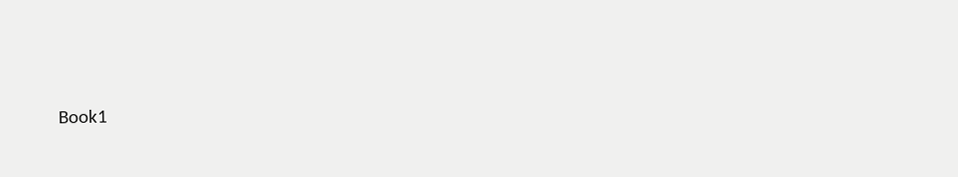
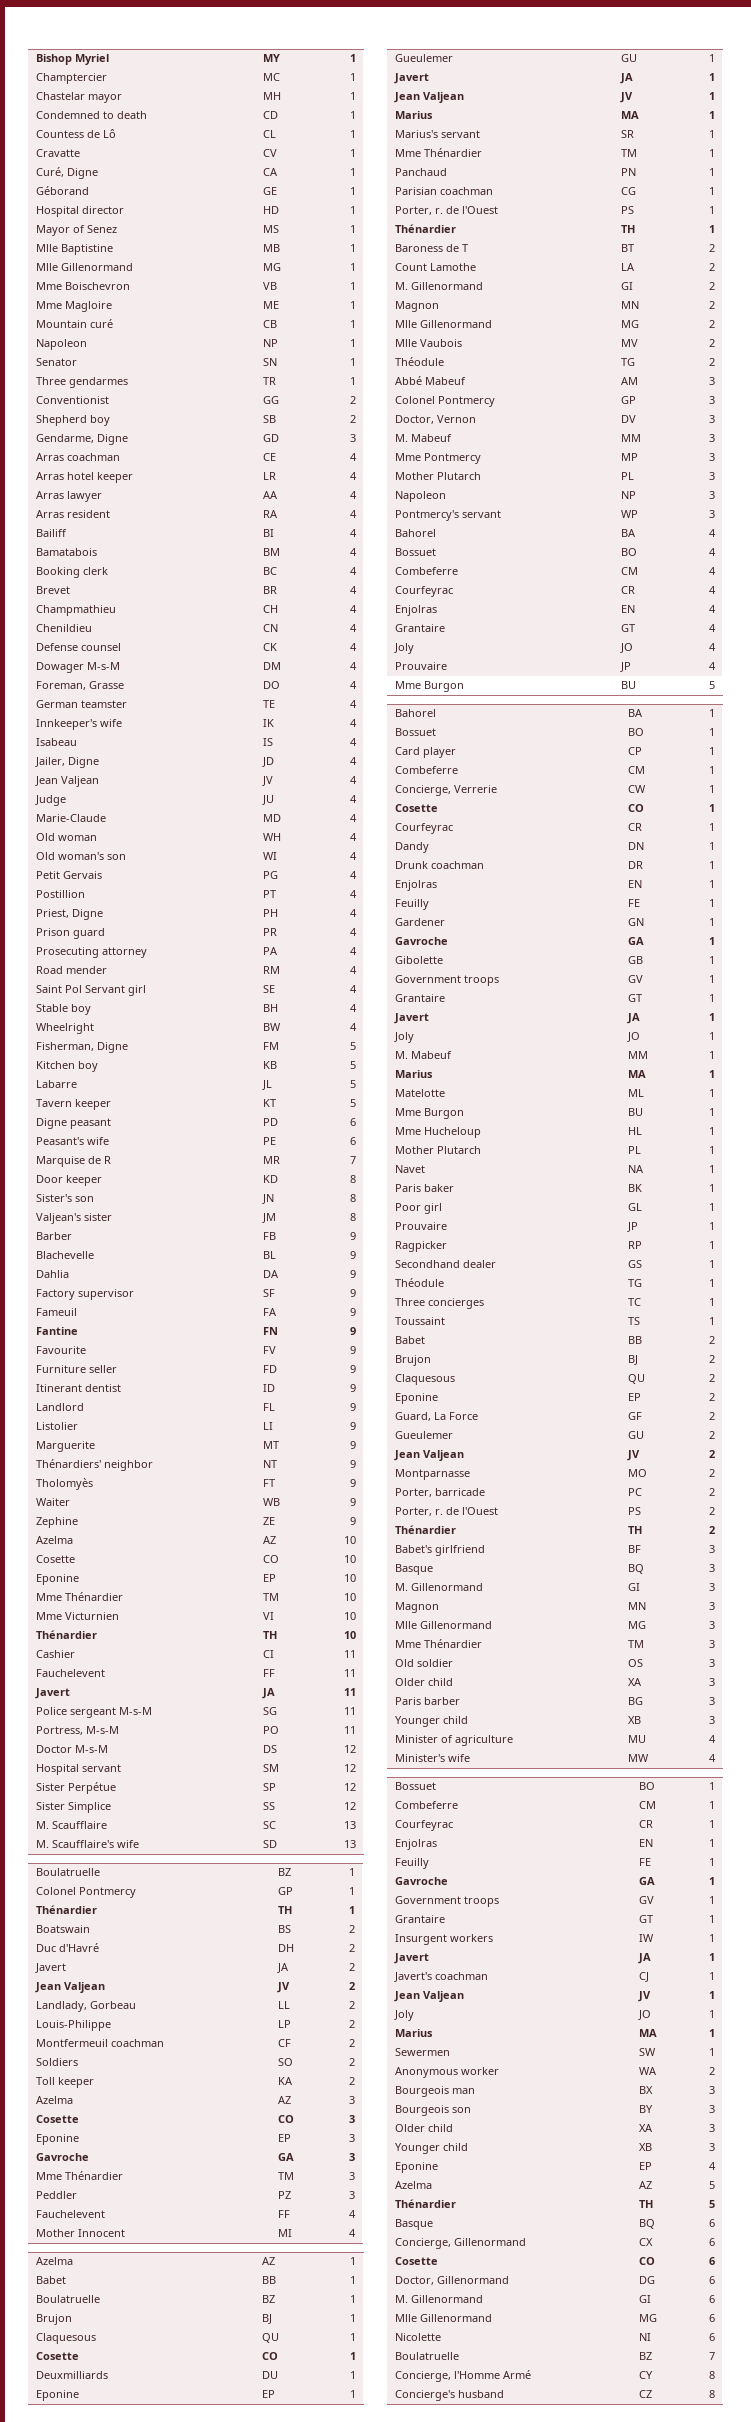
[58,109,108,124] Book1 -> [35,54,109,65] [262,54,280,62] [350,54,357,62] [35,73,107,84] [262,73,280,81] [350,73,357,81] [35,92,122,103] [262,92,281,100] [350,92,357,100] [35,111,147,119] [262,111,278,119] [350,111,357,119] [35,129,116,138] [262,130,276,138] [350,130,357,138] [35,149,80,157] [262,149,277,157] [350,149,357,157] [35,167,98,179] [262,168,278,176] [350,168,357,176] [35,186,89,195] [262,187,277,195] [350,187,357,195] [35,206,124,217] [262,206,279,214] [350,206,357,214] [35,225,117,236] [262,225,279,233] [350,225,357,233] [35,244,113,255] [262,244,280,252] [350,244,357,252] [35,263,133,271] [262,263,281,271] [350,263,357,271] [35,282,130,290] [262,282,277,290] [350,282,357,290] [35,301,112,312] [262,301,279,309] [350,301,357,309] [35,319,113,328] [262,320,277,328] [350,320,357,328] [35,339,87,350] [262,339,278,347] [350,339,357,347] [35,358,77,366] [262,358,277,366] [350,358,357,366] [35,377,128,388] [262,377,276,385] [350,377,357,385] [35,396,109,404] [262,396,279,404] [350,396,357,404] [35,415,110,426] [262,415,276,423] [350,415,357,423] [35,434,128,445] [262,434,279,442] [350,434,357,442] [35,453,120,461] [262,453,276,461] [350,453,358,461] [35,472,133,483] [262,472,276,480] [350,472,358,480] [35,491,102,502] [262,491,278,499] [350,491,358,499] [35,510,110,518] [262,510,278,518] [350,510,358,518] [35,529,67,537] [262,529,274,537] [350,529,358,537] [35,548,97,556] [262,548,280,556] [350,548,358,556] [35,567,108,578] [262,567,277,575] [350,567,358,575] [35,586,70,594] [262,586,277,594] [350,586,358,594] [35,605,116,616] [262,605,278,613] [350,605,358,613] [35,624,92,632] [262,624,278,632] [350,624,358,632] [35,643,121,651] [262,643,277,651] [350,643,358,651] [35,662,120,673] [262,662,281,670] [350,662,358,670] [35,681,124,690] [262,681,280,689] [350,681,358,689] [35,700,127,708] [262,700,275,708] [350,700,358,708] [35,719,122,730] [262,719,274,727] [350,719,358,727] [35,738,77,746] [262,738,273,746] [350,738,358,746] [34,757,99,768] [261,757,274,767] [350,757,358,765] [34,776,99,787] [261,776,273,786] [350,776,358,784] [34,795,66,806] [261,795,274,805] [350,795,358,803] [35,814,106,822] [262,814,281,822] [350,814,358,822] [35,833,97,841] [262,833,281,841] [350,833,358,841] [35,852,126,860] [262,852,277,860] [350,852,358,860] [35,871,102,879] [262,871,278,879] [350,871,358,879] [35,890,85,898] [262,890,276,898] [350,890,358,898] [35,909,103,920] [262,909,278,917] [350,909,358,917] [35,928,105,939] [262,928,277,936] [350,928,358,936] [35,947,147,958] [262,947,278,955] [350,947,358,955] [35,966,107,974] [262,966,280,974] [350,966,358,974] [35,985,146,996] [262,985,275,993] [350,985,358,993] [35,1004,91,1015] [262,1004,278,1012] [350,1004,358,1012] [35,1023,94,1034] [262,1023,281,1031] [350,1023,358,1031] [35,1042,128,1053] [262,1042,279,1050] [350,1042,357,1050] [35,1061,98,1072] [262,1061,277,1069] [350,1061,357,1069] [35,1080,77,1088] [261,1080,272,1090] [350,1080,357,1088] [35,1099,111,1110] [262,1099,276,1107] [350,1099,357,1107] [35,1118,111,1129] [262,1118,278,1126] [350,1118,357,1126] [35,1137,109,1145] [262,1137,276,1145] [350,1137,357,1145] [35,1156,111,1167] [262,1156,280,1164] [350,1156,357,1164] [35,1175,102,1186] [262,1175,278,1183] [350,1175,357,1183] [35,1194,94,1202] [261,1194,274,1204] [350,1194,357,1202] [35,1213,112,1224] [261,1213,276,1223] [350,1213,357,1221] [35,1232,72,1240] [262,1232,276,1240] [350,1232,357,1240] [35,1251,94,1259] [262,1251,276,1259] [350,1251,357,1259] [35,1270,69,1278] [262,1270,279,1278] [350,1270,357,1278] [35,1289,134,1300] [262,1289,275,1297] [350,1289,357,1297] [35,1308,77,1316] [262,1308,277,1316] [350,1308,357,1316] [35,1327,78,1335] [262,1327,278,1335] [350,1327,357,1335] [35,1346,86,1354] [262,1346,276,1354] [350,1346,357,1354] [35,1365,117,1373] [262,1365,277,1373] [350,1365,357,1373] [35,1384,121,1392] [262,1384,275,1392] [350,1384,357,1392] [35,1403,84,1411] [262,1403,275,1411] [350,1403,357,1411] [35,1422,78,1430] [262,1422,273,1430] [350,1422,357,1430] [35,1441,95,1452] [262,1441,279,1449] [350,1441,357,1449] [35,1459,153,1471] [262,1460,277,1468] [350,1460,357,1468] [35,1478,93,1490] [262,1479,275,1487] [350,1479,357,1487] [35,1498,70,1506] [262,1498,280,1506] [350,1498,357,1506] [35,1517,78,1528] [262,1517,275,1525] [350,1517,357,1525] [35,1536,73,1544] [262,1536,276,1544] [344,1536,357,1544] [35,1555,75,1563] [262,1555,279,1563] [344,1555,357,1563] [35,1574,79,1585] [262,1574,276,1582] [344,1574,357,1582] [35,1592,123,1601] [262,1593,279,1601] [344,1593,357,1601] [35,1612,119,1620] [262,1612,274,1620] [344,1612,357,1620] [35,1630,97,1639] [262,1631,277,1639] [344,1631,357,1639] [35,1650,75,1658] [262,1650,274,1658] [344,1650,357,1658] [35,1669,105,1677] [262,1669,275,1677] [344,1669,357,1677] [34,1688,70,1699] [261,1688,275,1699] [344,1688,357,1696] [35,1707,152,1718] [262,1707,277,1715] [344,1707,357,1715] [35,1726,119,1735] [262,1726,279,1734] [344,1726,357,1734] [35,1745,108,1753] [262,1745,277,1753] [344,1745,357,1753] [35,1764,121,1775] [262,1764,279,1772] [344,1764,357,1772] [35,1782,116,1794] [262,1783,276,1791] [344,1783,357,1791] [35,1802,111,1813] [262,1802,275,1810] [344,1802,357,1810] [35,1821,107,1829] [262,1821,276,1829] [344,1821,357,1829] [35,1840,139,1848] [262,1840,277,1848] [344,1840,357,1848] [35,1868,100,1876] [277,1868,291,1876] [349,1868,356,1876] [35,1887,136,1898] [277,1887,293,1895] [349,1887,356,1895] [35,1905,97,1914] [277,1906,292,1914] [349,1906,356,1914] [35,1925,90,1933] [277,1925,291,1933] [349,1925,356,1933] [35,1943,99,1952] [277,1944,294,1952] [349,1944,356,1952] [34,1963,66,1973] [276,1963,289,1973] [349,1963,356,1971] [34,1982,105,1993] [276,1982,290,1993] [349,1982,356,1990] [35,2001,136,2012] [277,2001,290,2009] [349,2001,356,2009] [35,2020,111,2031] [277,2020,291,2028] [349,2020,356,2028] [35,2039,164,2047] [277,2039,291,2047] [349,2039,356,2047] [35,2058,78,2066] [277,2058,293,2066] [349,2058,356,2066] [35,2077,94,2088] [277,2077,293,2085] [349,2077,356,2085] [35,2096,73,2104] [277,2096,291,2104] [349,2096,356,2104] [35,2115,79,2123] [277,2115,294,2123] [349,2115,356,2123] [35,2134,79,2145] [277,2134,291,2142] [349,2134,356,2142] [35,2153,89,2161] [277,2153,294,2161] [349,2153,356,2161] [35,2171,123,2180] [277,2172,294,2180] [349,2172,356,2180] [35,2191,77,2199] [277,2191,291,2199] [349,2191,356,2199] [35,2210,105,2218] [277,2210,290,2218] [349,2210,357,2218] [35,2229,125,2237] [277,2229,292,2237] [349,2229,357,2237] [35,2257,73,2265] [261,2257,275,2265] [350,2257,357,2265] [35,2276,66,2284] [261,2276,276,2284] [350,2276,357,2284] [35,2295,100,2303] [261,2295,275,2303] [350,2295,357,2303] [35,2314,72,2325] [261,2314,272,2324] [350,2314,357,2322] [35,2333,96,2344] [261,2333,279,2343] [350,2333,357,2341] [35,2352,79,2360] [261,2352,278,2360] [350,2352,357,2360] [35,2371,108,2379] [261,2371,278,2379] [350,2371,357,2379] [35,2390,79,2401] [261,2390,275,2398] [350,2390,357,2398] [394,54,453,62] [620,54,637,62] [709,54,716,62] [393,73,429,84] [619,73,633,84] [709,73,716,81] [393,92,464,103] [619,92,633,103] [709,92,716,100] [394,111,433,119] [620,111,639,119] [709,111,716,119] [394,130,480,138] [620,130,634,138] [709,130,716,138] [394,148,482,157] [620,149,637,157] [709,149,716,157] [394,168,447,176] [620,168,636,176] [709,168,716,176] [394,187,493,195] [620,187,636,195] [709,187,716,195] [394,206,498,215] [620,206,634,214] [709,206,716,214] [394,224,456,233] [620,225,635,233] [709,225,716,233] [394,244,468,252] [620,244,634,252] [709,244,716,252] [394,263,476,271] [620,263,635,271] [709,263,716,271] [394,282,483,290] [620,282,633,290] [709,282,716,290] [394,301,439,312] [620,301,639,309] [709,301,716,309] [394,320,492,328] [620,320,639,328] [709,320,716,328] [394,339,462,347] [620,339,638,347] [709,339,716,347] [394,357,444,366] [620,358,635,366] [709,358,716,366] [394,376,466,385] [620,377,638,385] [709,377,716,385] [394,396,495,407] [620,396,636,404] [709,396,716,404] [394,415,476,424] [620,415,636,423] [709,415,716,423] [394,434,452,442] [620,434,641,442] [709,434,716,442] [394,453,481,464] [620,453,638,461] [709,453,716,461] [394,472,481,480] [620,472,634,480] [709,472,716,480] [394,491,446,502] [620,491,636,499] [709,491,716,499] [394,510,501,521] [620,510,638,518] [709,510,716,518] [394,529,436,537] [620,529,636,537] [709,529,717,537] [394,548,436,556] [620,548,637,556] [709,548,717,556] [394,567,458,575] [620,567,638,575] [709,567,717,575] [394,586,453,597] [620,586,635,594] [709,586,717,594] [394,605,437,616] [620,605,635,613] [709,605,717,613] [394,624,445,632] [620,624,635,632] [709,624,717,632] [393,643,414,654] [619,643,633,653] [709,643,717,651] [394,662,447,670] [619,662,631,672] [709,662,717,670] [394,681,464,692] [620,681,636,689] [709,681,716,689] [394,709,436,717] [627,709,643,717] [709,709,716,717] [394,728,436,736] [627,728,644,736] [709,728,716,736] [394,747,456,758] [627,747,642,755] [709,747,716,755] [394,766,458,774] [627,766,645,774] [709,766,716,774] [394,785,497,796] [627,785,646,793] [709,785,716,793] [394,804,438,812] [627,804,644,812] [709,804,716,812] [394,823,453,834] [627,823,642,831] [709,823,716,831] [394,842,429,853] [627,842,644,850] [709,842,716,850] [394,861,484,869] [627,861,643,869] [709,861,716,869] [394,880,437,891] [627,880,642,888] [709,880,716,888] [394,899,429,910] [627,899,640,907] [709,899,716,907] [394,918,445,926] [627,918,644,926] [709,918,716,926] [394,937,448,945] [627,937,644,945] [709,937,716,945] [394,956,443,964] [627,956,643,964] [709,956,716,964] [394,975,499,986] [627,975,643,983] [709,975,716,983] [394,994,445,1002] [627,994,642,1002] [709,994,716,1002] [393,1013,429,1024] [626,1013,640,1024] [709,1013,716,1021] [393,1032,414,1043] [626,1032,640,1042] [709,1032,716,1040] [394,1051,452,1059] [627,1051,648,1059] [709,1051,716,1059] [394,1070,433,1078] [627,1070,646,1078] [709,1070,716,1078] [394,1089,445,1097] [627,1089,644,1097] [709,1089,716,1097] [394,1108,464,1119] [627,1108,643,1116] [709,1108,716,1116] [394,1127,481,1138] [627,1127,642,1135] [709,1127,716,1135] [394,1146,481,1154] [627,1146,641,1154] [709,1146,716,1154] [394,1165,425,1173] [627,1165,644,1173] [709,1165,716,1173] [394,1184,454,1192] [627,1184,642,1192] [709,1184,716,1192] [394,1203,442,1214] [627,1203,642,1211] [709,1203,716,1211] [394,1222,447,1230] [626,1222,638,1232] [709,1222,716,1230] [394,1241,447,1252] [627,1241,642,1249] [709,1241,716,1249] [394,1260,496,1268] [627,1260,642,1268] [709,1260,716,1268] [394,1278,444,1287] [627,1279,642,1287] [709,1279,716,1287] [394,1298,484,1309] [627,1298,641,1306] [709,1298,716,1306] [394,1317,445,1325] [627,1317,640,1325] [709,1317,716,1325] [394,1336,425,1344] [627,1336,642,1344] [709,1336,716,1344] [394,1355,431,1366] [627,1355,638,1365] [709,1355,716,1363] [394,1374,455,1385] [627,1374,645,1384] [709,1374,716,1382] [394,1393,438,1404] [627,1393,641,1401] [709,1393,716,1401] [394,1412,478,1421] [627,1412,642,1420] [709,1412,716,1420] [394,1431,453,1439] [627,1431,644,1439] [709,1431,716,1439] [393,1450,464,1461] [626,1450,640,1461] [709,1450,716,1458] [394,1469,470,1480] [627,1469,647,1477] [709,1469,716,1477] [394,1488,485,1497] [627,1488,642,1496] [709,1488,716,1496] [394,1507,498,1516] [627,1507,641,1515] [709,1507,716,1515] [394,1525,456,1534] [627,1526,642,1534] [709,1526,716,1534] [394,1545,485,1556] [627,1545,641,1553] [709,1545,716,1553] [394,1564,433,1575] [627,1564,644,1574] [709,1564,716,1572] [394,1583,483,1591] [627,1583,640,1591] [709,1583,716,1591] [394,1602,439,1613] [627,1602,646,1610] [709,1602,716,1610] [394,1621,492,1629] [627,1621,646,1629] [709,1621,716,1629] [394,1639,482,1648] [627,1640,644,1648] [709,1640,716,1648] [394,1659,453,1667] [627,1659,643,1667] [709,1659,716,1667] [394,1678,453,1686] [627,1678,642,1686] [709,1678,716,1686] [394,1697,460,1705] [627,1697,643,1705] [709,1697,716,1705] [394,1716,468,1727] [627,1716,641,1724] [709,1716,716,1724] [394,1735,513,1746] [627,1735,646,1743] [709,1735,717,1743] [394,1754,470,1762] [627,1754,649,1762] [709,1754,717,1762] [394,1782,436,1790] [638,1782,655,1790] [709,1782,716,1790] [394,1801,458,1809] [638,1801,656,1809] [709,1801,716,1809] [394,1820,453,1831] [638,1820,653,1828] [709,1820,716,1828] [394,1839,437,1850] [638,1839,653,1847] [709,1839,716,1847] [394,1858,429,1869] [638,1858,651,1866] [709,1858,716,1866] [394,1877,448,1885] [638,1877,655,1885] [709,1877,716,1885] [394,1896,499,1907] [638,1896,654,1904] [709,1896,716,1904] [394,1915,445,1923] [638,1915,653,1923] [709,1915,716,1923] [394,1934,493,1945] [638,1934,654,1942] [709,1934,716,1942] [393,1953,429,1964] [637,1953,651,1964] [709,1953,716,1961] [393,1972,488,1982] [638,1972,649,1982] [709,1972,716,1980] [393,1991,464,2002] [637,1991,651,2002] [709,1991,716,1999] [393,2010,414,2021] [637,2010,651,2020] [709,2010,716,2018] [394,2029,433,2037] [638,2029,657,2037] [709,2029,716,2037] [394,2048,450,2056] [638,2048,656,2056] [709,2048,716,2056] [394,2067,499,2078] [638,2067,657,2075] [709,2067,716,2075] [394,2086,475,2097] [638,2086,653,2094] [709,2086,716,2094] [394,2105,471,2116] [638,2105,653,2113] [709,2105,716,2113] [394,2124,453,2132] [638,2124,653,2132] [709,2124,716,2132] [394,2143,468,2154] [638,2143,652,2151] [709,2143,716,2151] [394,2162,438,2173] [638,2162,652,2170] [709,2162,717,2170] [394,2181,432,2189] [638,2181,652,2189] [709,2181,716,2189] [394,2199,456,2208] [638,2200,653,2208] [709,2200,716,2208] [394,2219,433,2230] [638,2219,655,2229] [709,2219,716,2227] [394,2238,526,2249] [638,2238,653,2246] [709,2238,716,2246] [394,2257,438,2265] [638,2257,655,2265] [709,2257,716,2265] [394,2276,509,2285] [638,2276,655,2284] [709,2276,716,2284] [394,2295,483,2303] [638,2295,651,2303] [709,2295,716,2303] [394,2314,492,2322] [638,2314,657,2322] [709,2314,716,2322] [394,2333,441,2341] [638,2333,651,2341] [709,2333,716,2341] [394,2352,459,2360] [638,2352,652,2360] [709,2352,716,2360] [394,2370,531,2382] [638,2371,653,2379] [709,2371,716,2379] [394,2390,504,2401] [638,2390,652,2398] [709,2390,716,2398] Bishop Myriel | MY | 1 // Champtercier | MC | 1 // Chastelar mayor | MH | 1 // Condemned to death | CD | 1 // Countess de Lô | CL | 1 // Cravatte | CV | 1 // Curé, Digne | CA | 1 // Géborand | GE | 1 // Hospital director | HD | 1 // Mayor of Senez | MS | 1 // Mlle Baptistine | MB | 1 // Mlle Gillenormand | MG | 1 // Mme Boischevron | VB | 1 // Mme Magloire | ME | 1 // Mountain curé | CB | 1 // Napoleon | NP | 1 // Senator | SN | 1 // Three gendarmes | TR | 1 // Conventionist | GG | 2 // Shepherd boy | SB | 2 // Gendarme, Digne | GD | 3 // Arras coachman | CE | 4 // Arras hotel keeper | LR | 4 // Arras lawyer | AA | 4 // Arras resident | RA | 4 // Bailiff | BI | 4 // Bamatabois | BM | 4 // Booking clerk | BC | 4 // Brevet | BR | 4 // Champmathieu | CH | 4 // Chenildieu | CN | 4 // Defense counsel | CK | 4 // Dowager M-s-M | DM | 4 // Foreman, Grasse | DO | 4 // German teamster | TE | 4 // Innkeeper's wife | IK | 4 // Isabeau | IS | 4 // Jailer, Digne | JD | 4 // Jean Valjean | JV | 4 // Judge | JU | 4 // Marie-Claude | MD | 4 // Old woman | WH | 4 // Old woman's son | WI | 4 // Petit Gervais | PG | 4 // Postillion | PT | 4 // Priest, Digne | PH | 4 // Prison guard | PR | 4 // Prosecuting attorney | PA | 4 // Road mender | RM | 4 // Saint Pol Servant girl | SE | 4 // Stable boy | BH | 4 // Wheelright | BW | 4 // Fisherman, Digne | FM | 5 // Kitchen boy | KB | 5 // Labarre | JL | 5 // Tavern keeper | KT | 5 // Digne peasant | PD | 6 // Peasant's wife | PE | 6 // Marquise de R | MR | 7 // Door keeper | KD | 8 // Sister's son | JN | 8 // Valjean's sister | JM | 8 // Barber | FB | 9 // Blachevelle | BL | 9 // Dahlia | DA | 9 // Factory supervisor | SF | 9 // Fameuil | FA | 9 // Fantine | FN | 9 // Favourite | FV | 9 // Furniture seller | FD | 9 // Itinerant dentist | ID | 9 // Landlord | FL | 9 // Listolier | LI | 9 // Marguerite | MT | 9 // Thénardiers' neighbor | NT | 9 // Tholomyès | FT | 9 // Waiter | WB | 9 // Zephine | ZE | 9 // Azelma | AZ | 10 // Cosette | CO | 10 // Eponine | EP | 10 // Mme Thénardier | TM | 10 // Mme Victurnien | VI | 10 // Thénardier | TH | 10 // Cashier | CI | 11 // Fauchelevent | FF | 11 // Javert | JA | 11 // Police sergeant M-s-M | SG | 11 // Portress, M-s-M | PO | 11 // Doctor M-s-M | DS | 12 // Hospital servant | SM | 12 // Sister Perpétue | SP | 12 // Sister Simplice | SS | 12 // M. Scaufflaire | SC | 13 // M. Scaufflaire's wife | SD | 13 // Boulatruelle | BZ | 1 // Colonel Pontmercy | GP | 1 // Thénardier | TH | 1 // Boatswain | BS | 2 // Duc d'Havré | DH | 2 // Javert | JA | 2 // Jean Valjean | JV | 2 // Landlady, Gorbeau | LL | 2 // Louis-Philippe | LP | 2 // Montfermeuil coachman | CF | 2 // Soldiers | SO | 2 // Toll keeper | KA | 2 // Azelma | AZ | 3 // Cosette | CO | 3 // Eponine | EP | 3 // Gavroche | GA | 3 // Mme Thénardier | TM | 3 // Peddler | PZ | 3 // Fauchelevent | FF | 4 // Mother Innocent | MI | 4 // Azelma | AZ | 1 // Babet | BB | 1 // Boulatruelle | BZ | 1 // Brujon | BJ | 1 // Claquesous | QU | 1 // Cosette | CO | 1 // Deuxmilliards | DU | 1 // Eponine | EP | 1 // Gueulemer | GU | 1 // Javert | JA | 1 // Jean Valjean | JV | 1 // Marius | MA | 1 // Marius's servant | SR | 1 // Mme Thénardier | TM | 1 // Panchaud | PN | 1 // Parisian coachman | CG | 1 // Porter, r. de l'Ouest | PS | 1 // Thénardier | TH | 1 // Baroness de T | BT | 2 // Count Lamothe | LA | 2 // M. Gillenormand | GI | 2 // Magnon | MN | 2 // Mlle Gillenormand | MG | 2 // Mlle Vaubois | MV | 2 // Théodule | TG | 2 // Abbé Mabeuf | AM | 3 // Colonel Pontmercy | GP | 3 // Doctor, Vernon | DV | 3 // M. Mabeuf | MM | 3 // Mme Pontmercy | MP | 3 // Mother Plutarch | PL | 3 // Napoleon | NP | 3 // Pontmercy's servant | WP | 3 // Bahorel | BA | 4 // Bossuet | BO | 4 // Combeferre | CM | 4 // Courfeyrac | CR | 4 // Enjolras | EN | 4 // Grantaire | GT | 4 // Joly | JO | 4 // Prouvaire | JP | 4 // Mme Burgon | BU | 5 // Bahorel | BA | 1 // Bossuet | BO | 1 // Card player | CP | 1 // Combeferre | CM | 1 // Concierge, Verrerie | CW | 1 // Cosette | CO | 1 // Courfeyrac | CR | 1 // Dandy | DN | 1 // Drunk coachman | DR | 1 // Enjolras | EN | 1 // Feuilly | FE | 1 // Gardener | GN | 1 // Gavroche | GA | 1 // Gibolette | GB | 1 // Government troops | GV | 1 // Grantaire | GT | 1 // Javert | JA | 1 // Joly | JO | 1 // M. Mabeuf | MM | 1 // Marius | MA | 1 // Matelotte | ML | 1 // Mme Burgon | BU | 1 // Mme Hucheloup | HL | 1 // Mother Plutarch | PL | 1 // Navet | NA | 1 // Paris baker | BK | 1 // Poor girl | GL | 1 // Prouvaire | JP | 1 // Ragpicker | RP | 1 // Secondhand dealer | GS | 1 // Théodule | TG | 1 // Three concierges | TC | 1 // Toussaint | TS | 1 // Babet | BB | 2 // Brujon | BJ | 2 // Claquesous | QU | 2 // Eponine | EP | 2 // Guard, La Force | GF | 2 // Gueulemer | GU | 2 // Jean Valjean | JV | 2 // Montparnasse | MO | 2 // Porter, barricade | PC | 2 // Porter, r. de l'Ouest | PS | 2 // Thénardier | TH | 2 // Babet's girlfriend | BF | 3 // Basque | BQ | 3 // M. Gillenormand | GI | 3 // Magnon | MN | 3 // Mlle Gillenormand | MG | 3 // Mme Thénardier | TM | 3 // Old soldier | OS | 3 // Older child | XA | 3 // Paris barber | BG | 3 // Younger child | XB | 3 // Minister of agriculture | MU | 4 // Minister's wife | MW | 4 // Bossuet | BO | 1 // Combeferre | CM | 1 // Courfeyrac | CR | 1 // Enjolras | EN | 1 // Feuilly | FE | 1 // Gavroche | GA | 1 // Government troops | GV | 1 // Grantaire | GT | 1 // Insurgent workers | IW | 1 // Javert | JA | 1 // Javert's coachman | CJ | 1 // Jean Valjean | JV | 1 // Joly | JO | 1 // Marius | MA | 1 // Sewermen | SW | 1 // Anonymous worker | WA | 2 // Bourgeois man | BX | 3 // Bourgeois son | BY | 3 // Older child | XA | 3 // Younger child | XB | 3 // Eponine | EP | 4 // Azelma | AZ | 5 // Thénardier | TH | 5 // Basque | BQ | 6 // Concierge, Gillenormand | CX | 6 // Cosette | CO | 6 // Doctor, Gillenormand | DG | 6 // M. Gillenormand | GI | 6 // Mlle Gillenormand | MG | 6 // Nicolette | NI | 6 // Boulatruelle | BZ | 7 // Concierge, l'Homme Armé | CY | 8 // Concierge's husband | CZ | 8

